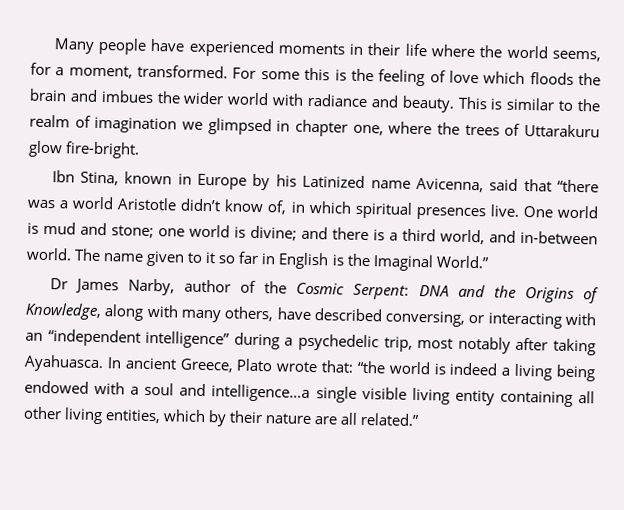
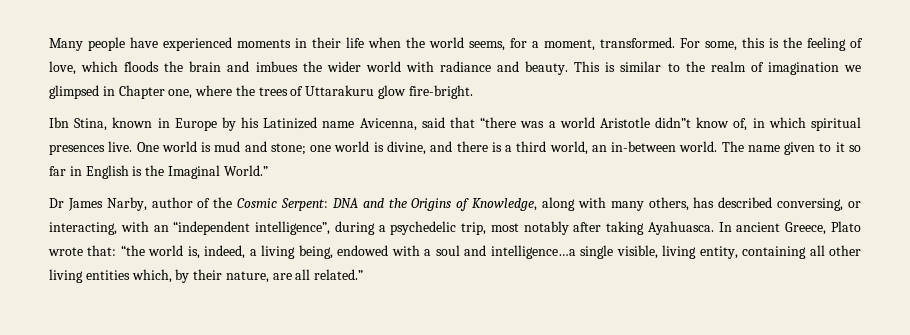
[431,44,476,58] where -> [368,37,401,48] when
[260,70,300,80] some -> [705,41,737,51] some,
[448,70,479,84] love -> [49,61,76,75] love,
[294,119,348,137] chapter -> [118,85,165,99] Chapter
[180,198,222,212] didn’t -> [655,117,692,128] didn”t
[250,225,297,241] divine; -> [386,141,426,155] divine,
[489,230,516,243] and -> [591,145,607,152] an
[276,307,312,320] have -> [693,197,715,208] has
[487,312,562,329] interacting -> [49,222,117,235] interacting,
[145,330,231,349] intelligence” -> [255,221,331,235] intelligence”,
[433,362,498,376] is indeed -> [187,245,246,259] is, indeed,
[556,364,596,382] being -> [298,245,333,259] being,
[361,386,495,406] visible living entity -> [616,245,738,259] visible, living entity,
[105,409,207,424] entities, which -> [85,269,172,283] entities which,
[265,413,313,425] nature -> [225,271,269,283] nature,

